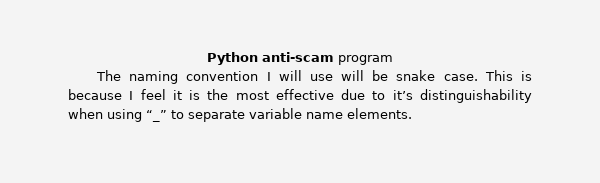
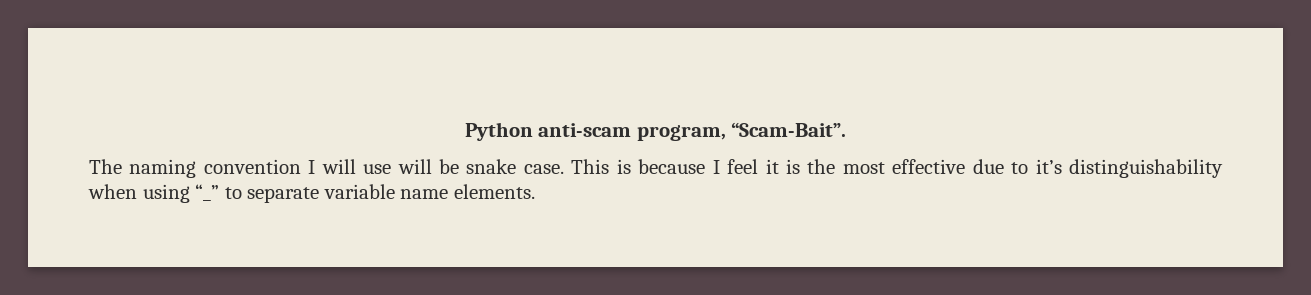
[338,55,393,65] program -> [636,122,847,141] program, “Scam-Bait”.

